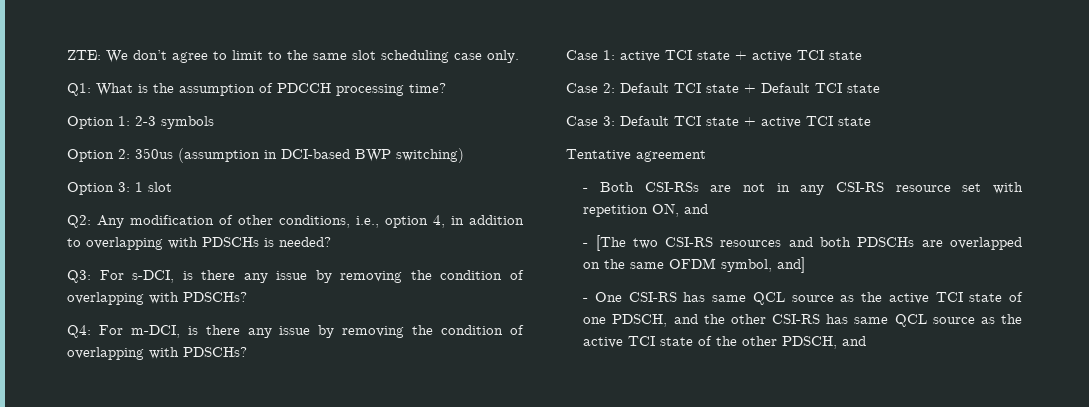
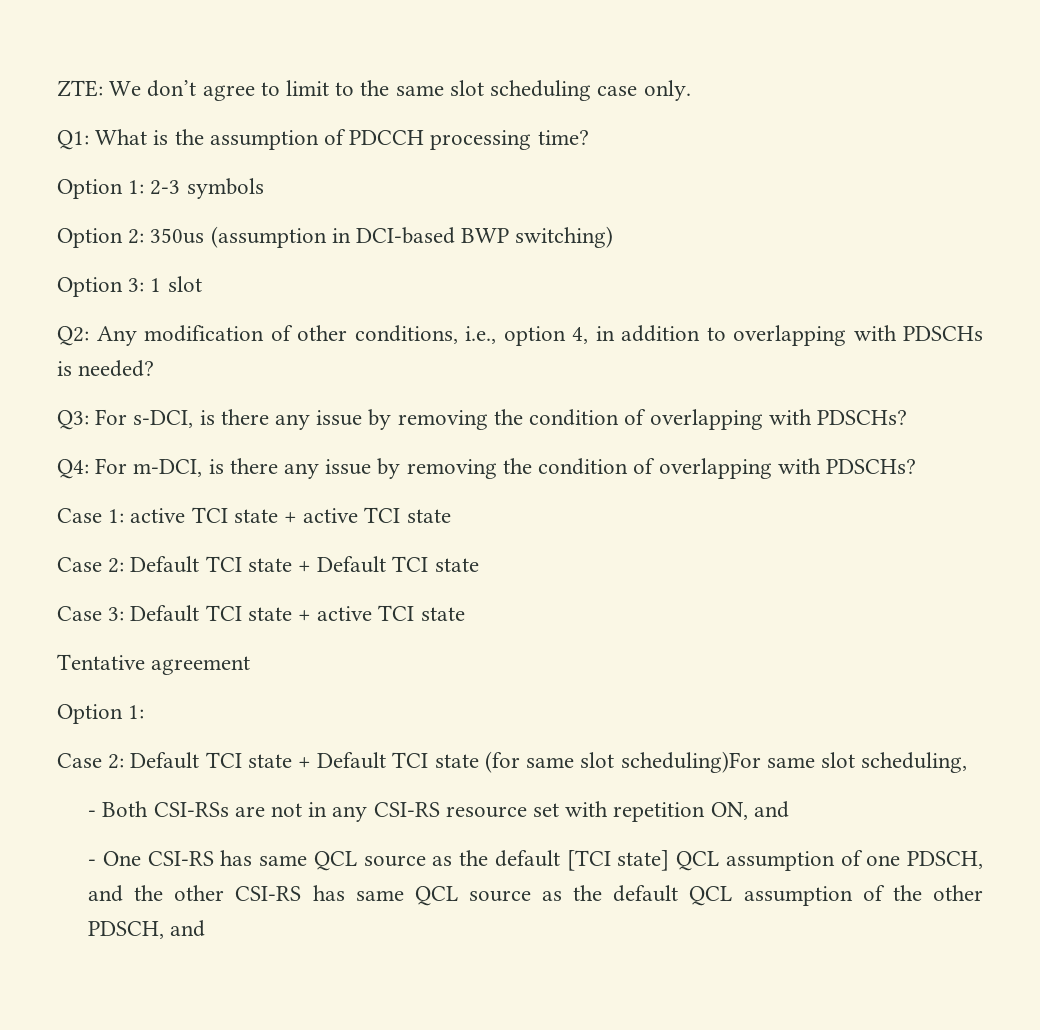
(706, 156) none -> [57,704,145,724] [57,751,968,773] // Option 1: // Case 2: Default TCI state + Default TCI state (for same slot scheduling)For same slot scheduling,
[583,235,1022,251] [583,257,806,273] // - [The two CSI-RS resources and both PDSCHs are overlapped on the same OFDM symbol, and] -> (789, 809) none
[888,292,1003,304] active TCI state -> [494,850,835,871] default [TCI state] QCL assumption
[583,336,694,348] active TCI state -> [613,885,853,906] default QCL assumption

